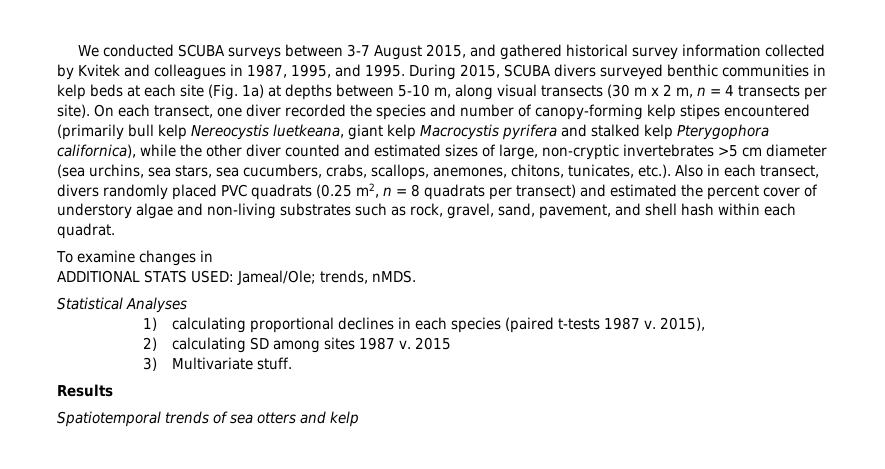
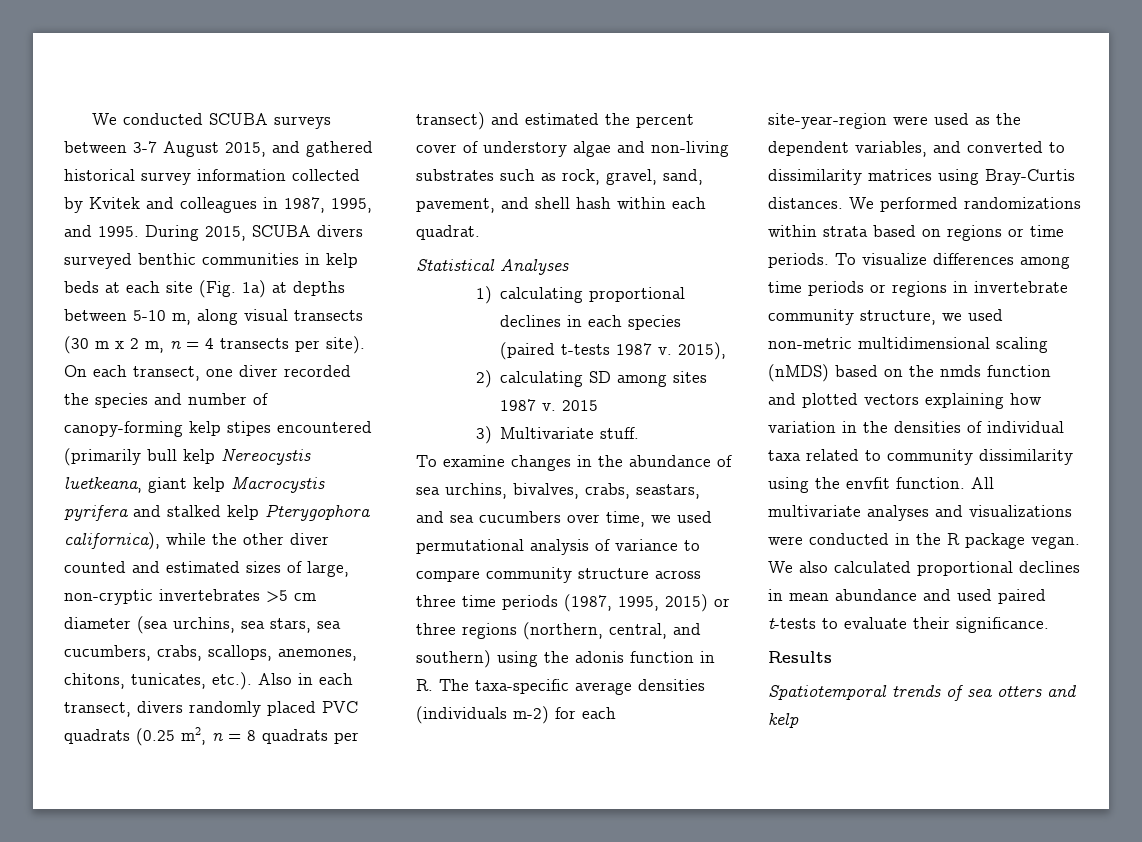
[56,250,213,266] [57,270,416,285] // To examine changes in // ADDITIONAL STATS USED: Jameal/Ole; trends, nMDS. -> (480, 232) none
(293, 363) none -> [416,455,732,471] [416,483,700,499] [416,511,712,527] [416,539,700,555] [416,567,701,583] [416,594,730,612] [416,622,701,640] [416,650,715,668] [416,679,705,695] [416,706,616,724] [768,113,1021,129] [768,141,1065,157] [768,169,1075,185] [768,197,1081,212] [768,225,1064,241] [768,253,1070,269] [768,281,1068,297] [768,309,1003,325] [768,337,1048,353] [768,364,1051,382] [768,393,1042,409] [768,421,1064,433] [768,449,1073,465] [768,477,994,493] [768,505,1072,521] [768,533,1080,549] [768,561,1080,576] [768,589,1046,604] [768,617,1049,633] // To examine changes in the abundance of sea urchins, bivalves, crabs, seastars, and sea cucumbers over time, we used permutational analysis of variance to compare community structure across three time periods (1987, 1995, 2015) or three regions (northern, central, and southern) using the adonis function in R. The taxa-specific average densities (individuals m-2) for each site-year-region were used as the dependent variables, and converted to dissimilarity matrices using Bray-Curtis distances. We performed randomizations within strata based on regions or time periods. To visualize differences among time periods or regions in invertebrate community structure, we used non-metric multidimensional scaling (nMDS) based on the nmds function and plotted vectors explaining how variation in the densities of individual taxa related to community dissimilarity using the envfit function. All multivariate analyses and visualizations were conducted in the R package vegan. We also calculated proportional declines in mean abundance and used paired t-tests to evaluate their significance.

